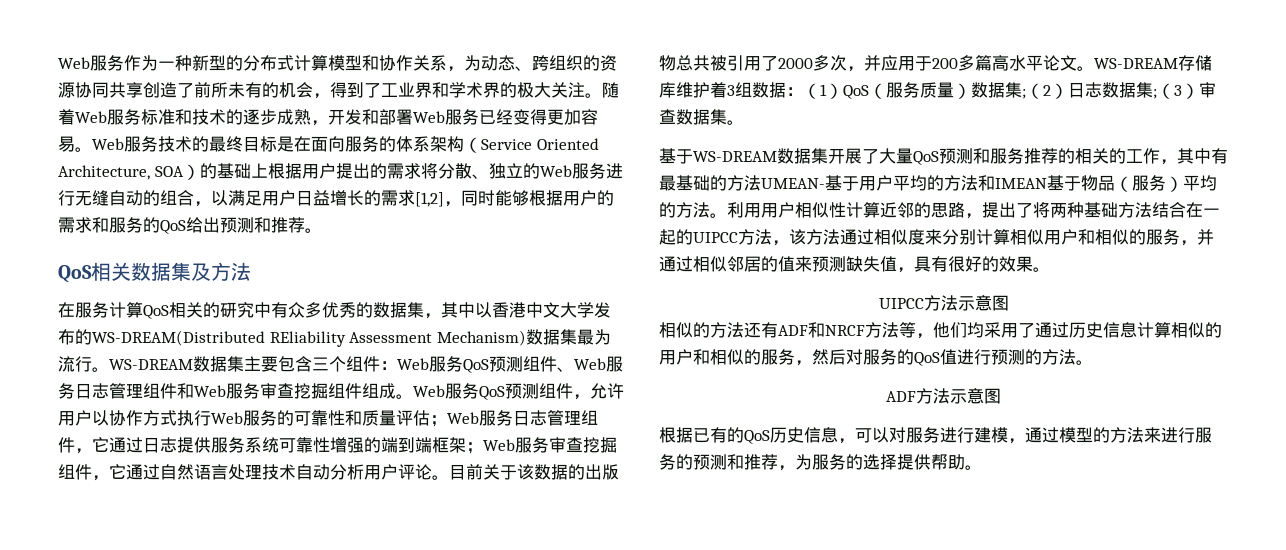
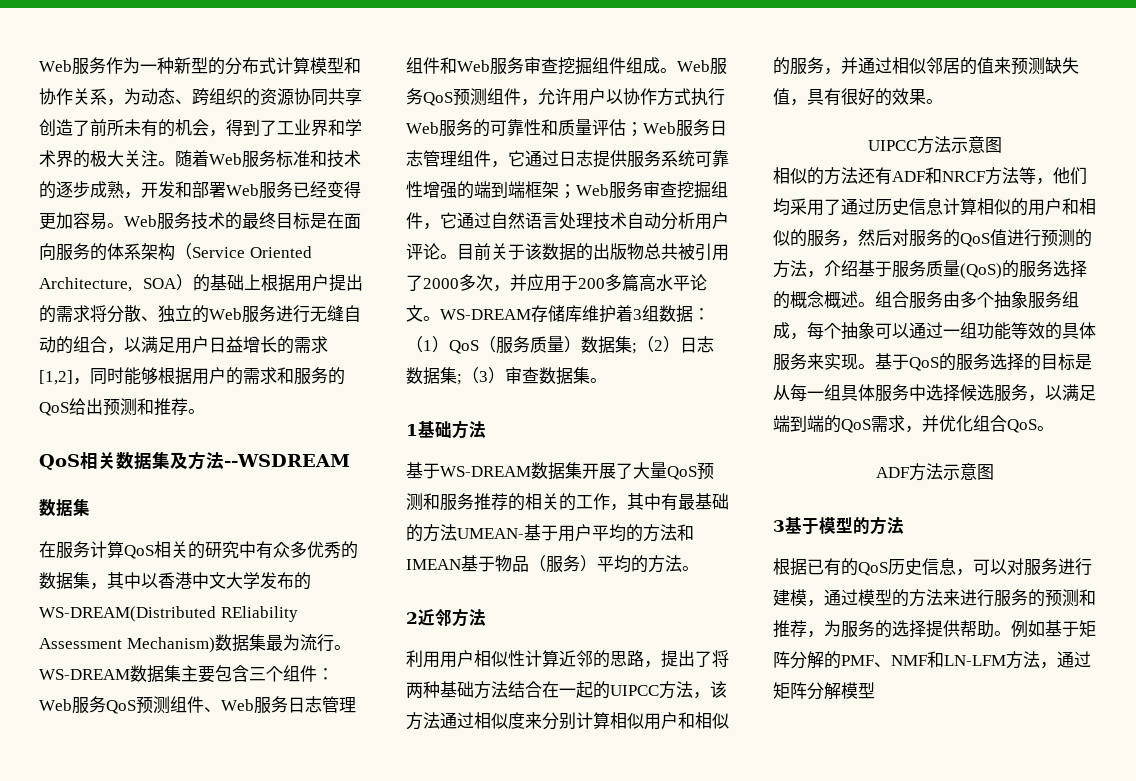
(251, 271) none -> [224,454,350,467] [39,499,90,517] --WSDREAM // 数据集
(744, 122) none -> [406,420,486,439] // 1基础方法
(727, 215) none -> [406,608,486,627] // 2近邻方法 //
(1076, 357) none -> [807,260,1087,279] [773,291,1079,309] [773,322,1096,340] [773,353,1092,371] [773,384,1096,402] [773,415,1037,433] ，介绍基于服务质量(QoS)的服务选择的概念概述。组合服务由多个抽象服务组成，每个抽象可以通过一组功能等效的具体服务来实现。基于QoS的服务选择的目标是从每一组具体服务中选择候选服务，以满足端到端的QoS需求，并优化组合QoS
(1001, 396) none -> [773,516,904,535] // 3基于模型的方法
(982, 467) none -> [1011,620,1096,638] [773,651,1091,669] [773,682,875,700] 例如基于矩阵分解的PMF、NMF和LN-LFM方法，通过矩阵分解模型

